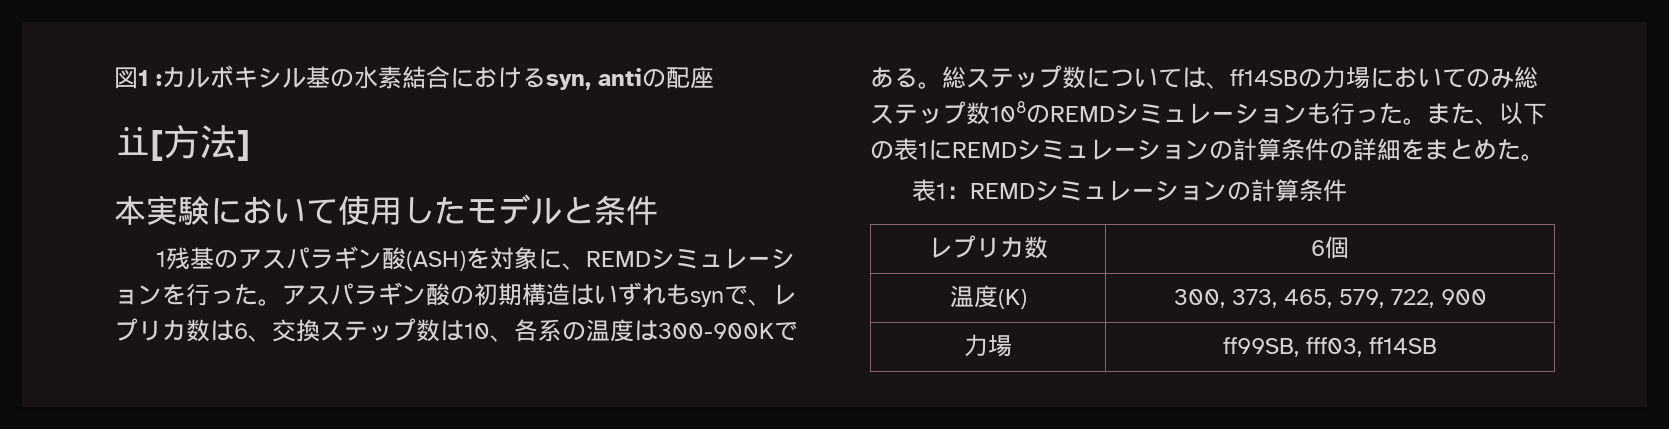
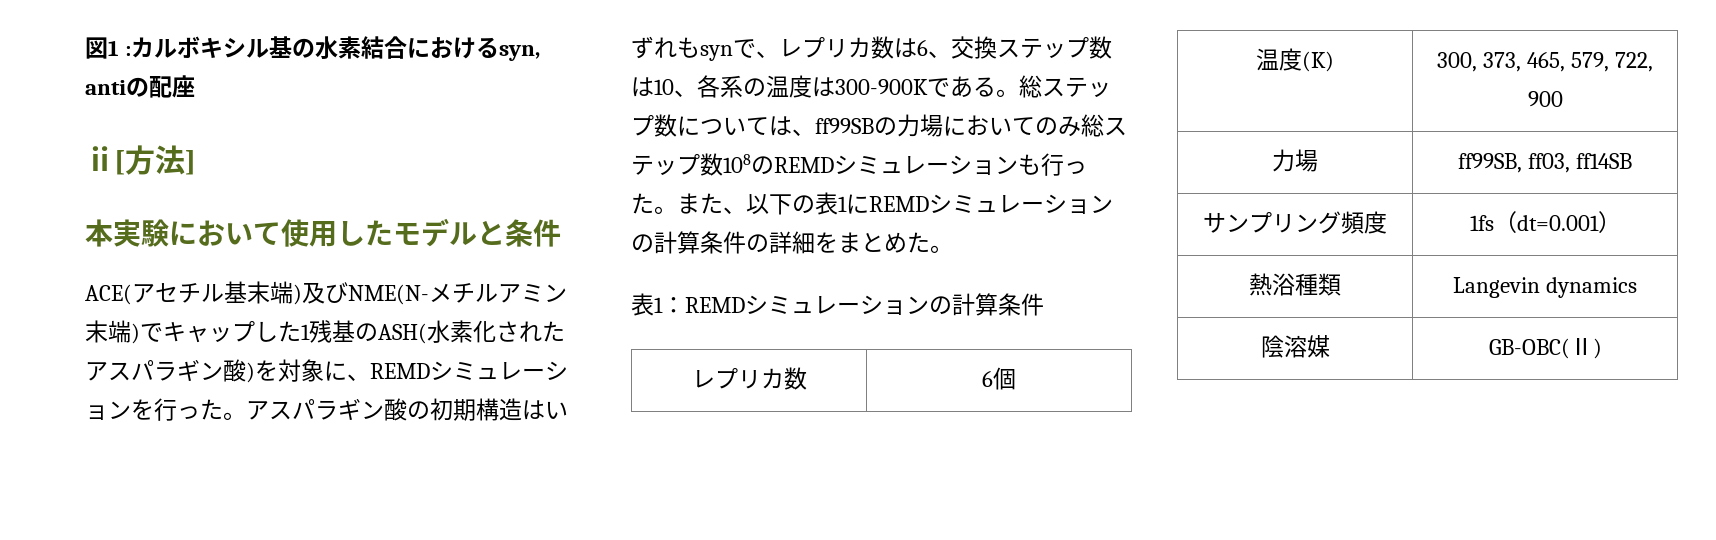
[156,246,467,271] 1残基のアスパラギン酸(ASH) -> [85,281,567,305] [85,320,565,344] [85,359,255,383] ACE(アセチル基末端)及びNME(N-メチルアミン末端)でキャップした1残基のASH(水素化されたアスパラギン酸)
[1230,69,1298,86] ff14SB -> [815,118,874,134] ff99SB
[1306,337,1437,357] fff03, ff14SB -> [1528,153,1633,173] [1203,211,1387,234] [1469,211,1621,233] [1249,273,1341,296] [1452,276,1638,298] [1260,335,1330,358] [1488,338,1602,359] ff03, ff14SB // サンプリング頻度 | 1fs（dt=0.001） // 熱浴種類 | Langevin dynamics // 陰溶媒 | GB-OBC(Ⅱ)

